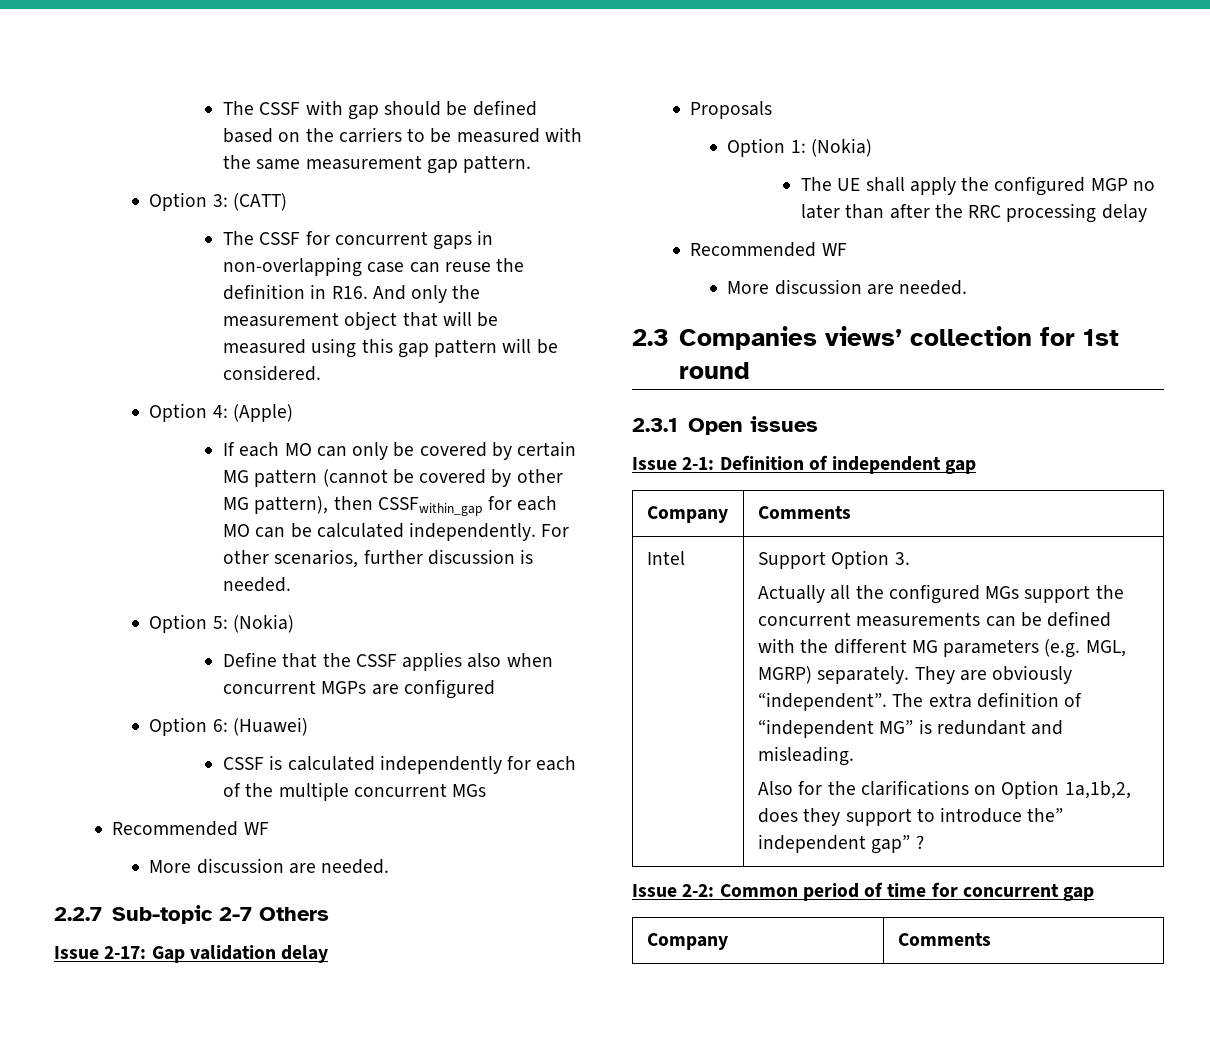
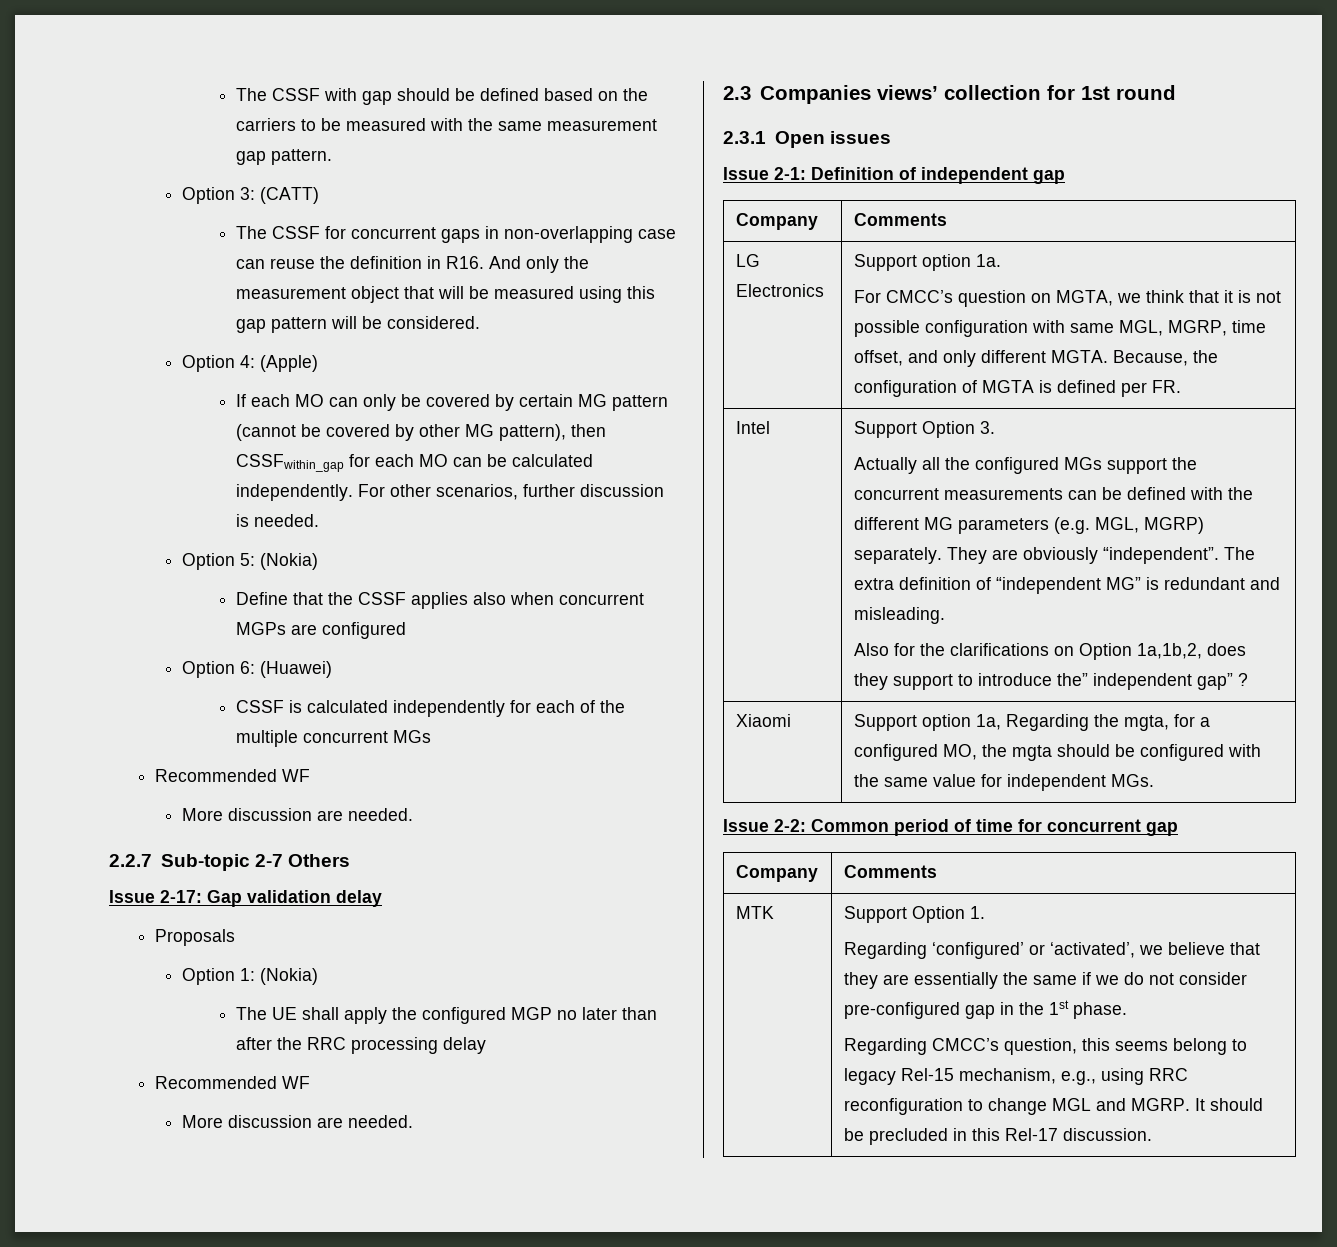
(851, 512) none -> [735,254,760,267] [735,284,824,297] [853,254,1001,271] [853,290,1281,307] [853,320,1266,337] [853,350,1218,367] [853,380,1181,397] // LG Electronics | Support option 1a. // For CMCC’s question on MGTA, we think that it is not possible configuration with same MGL, MGRP, time offset, and only different MGTA. Because, the configuration of MGTA is defined per FR.
(924, 842) none -> [735,714,791,727] [853,714,1210,731] [853,744,1261,761] [853,774,1154,791] // Xiaomi | Support option 1a, Regarding the mgta, for a configured MO, the mgta should be configured with the same value for independent MGs.
(991, 939) none -> [735,906,774,919] [843,906,985,923] [843,942,1260,959] [843,972,1247,989] [843,1000,1127,1019] [843,1038,1247,1055] [843,1068,1188,1085] [843,1098,1263,1115] [843,1128,1152,1145] // MTK | Support Option 1. // Regarding ‘configured’ or ‘activated’, we believe that they are essentially the same if we do not consider pre-configured gap in the 1st phase. // Regarding CMCC’s question, this seems belong to legacy Rel-15 mechanism, e.g., using RRC reconfiguration to change MGL and MGRP. It should be precluded in this Rel-17 discussion.

